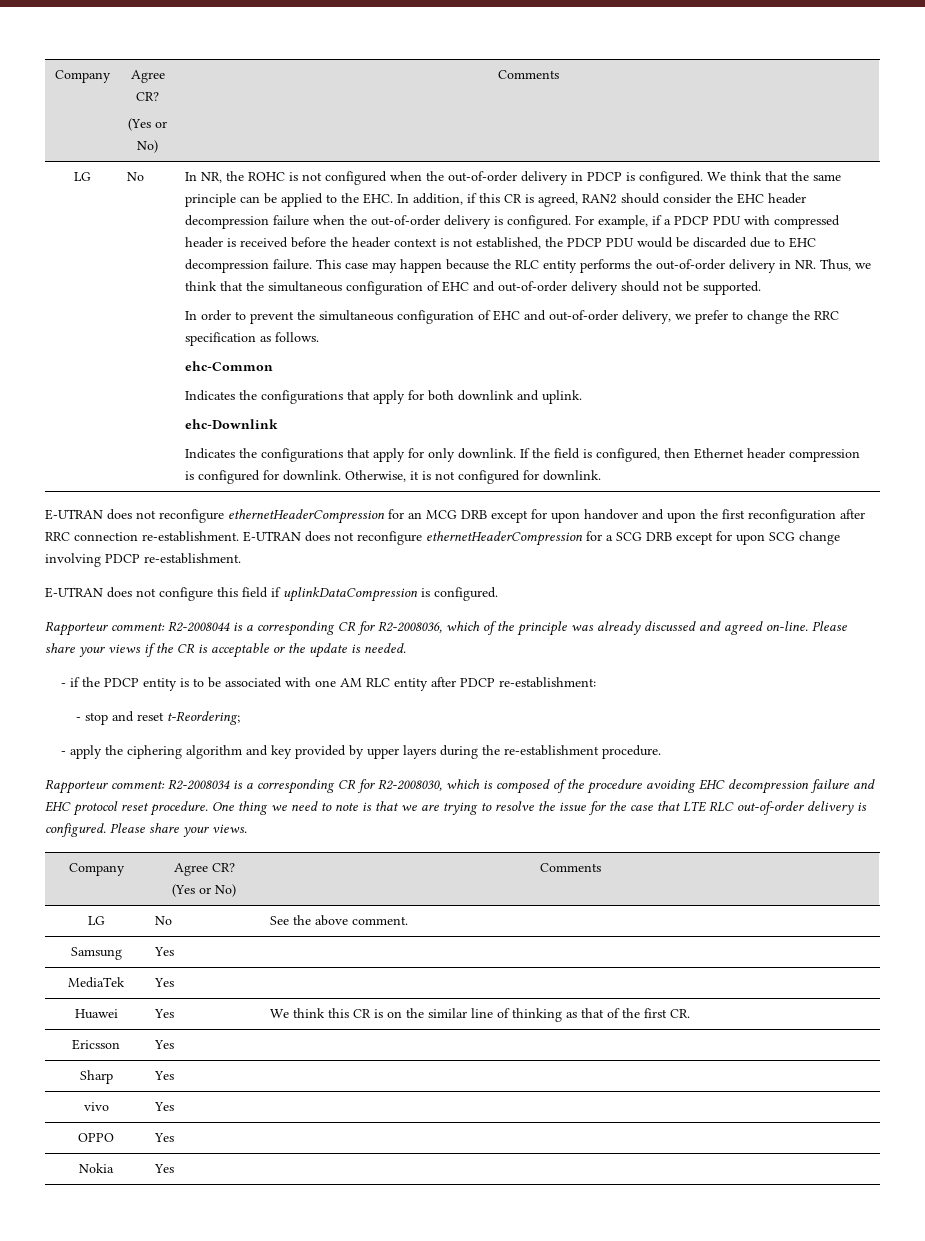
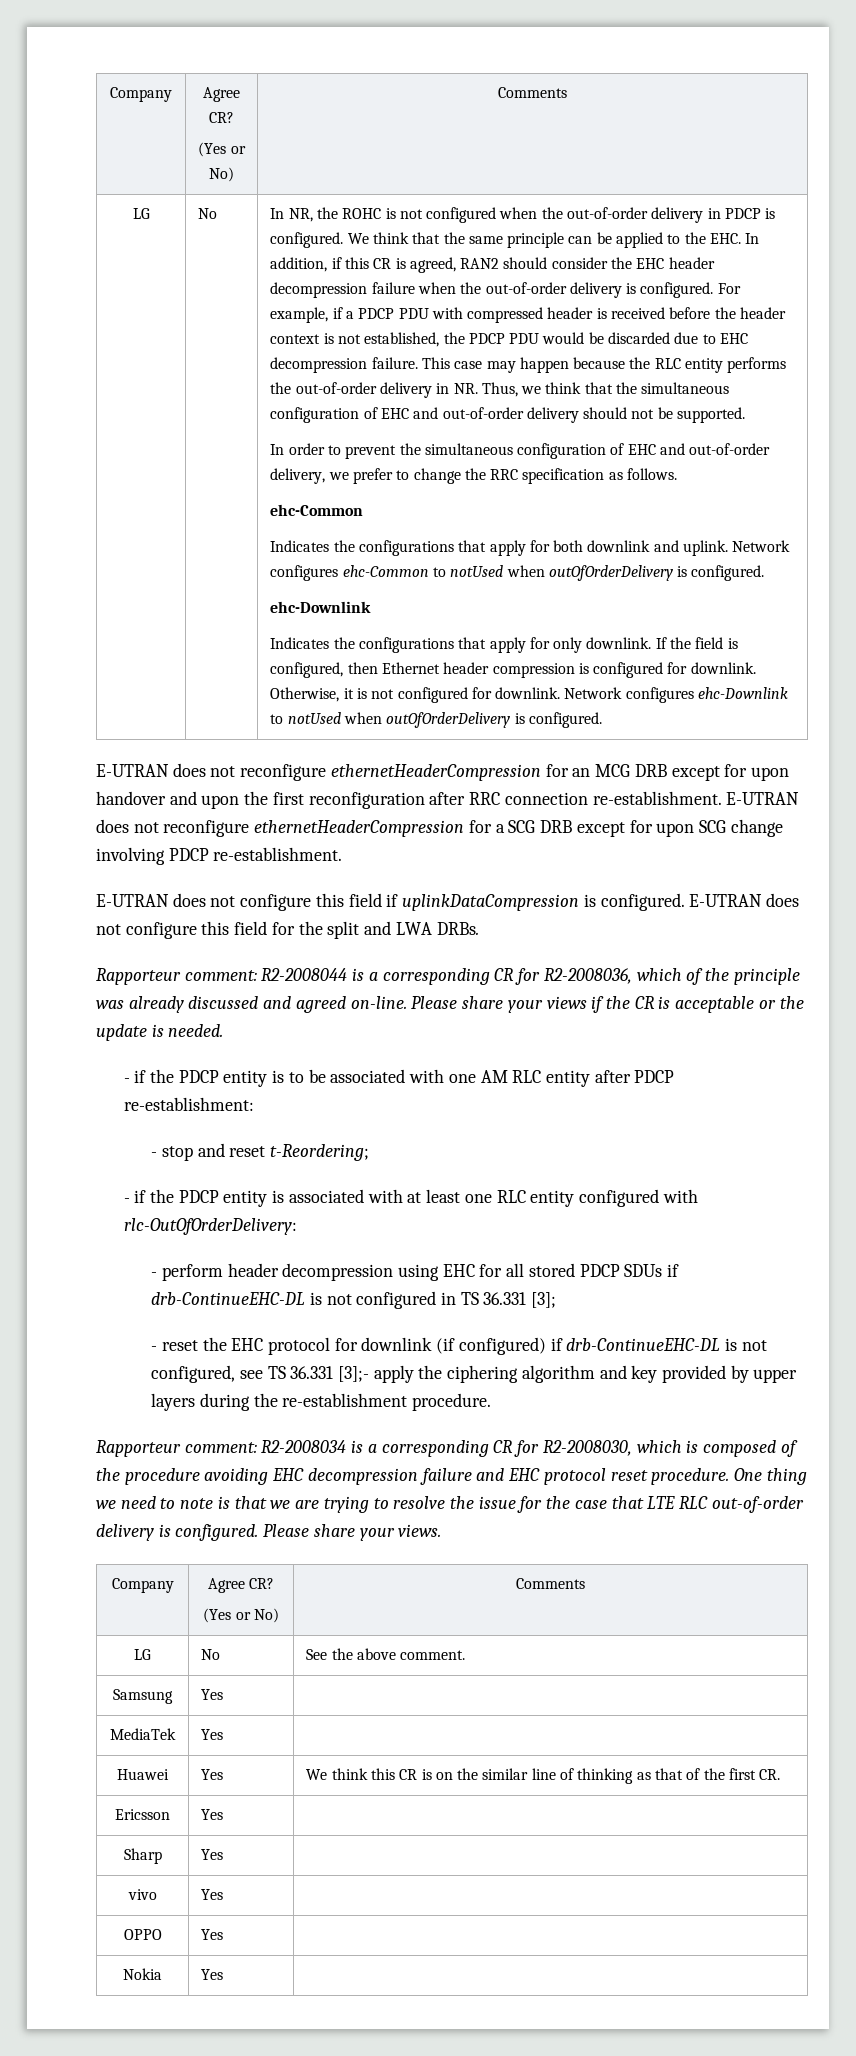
(582, 397) none -> [732,540,791,552] [270,565,765,581] Network configures ehc-Common to notUsed when outOfOrderDelivery is configured.
(601, 475) none -> [564,687,789,703] [270,712,602,728] Network configures ehc-Downlink to notUsed when outOfOrderDelivery is configured.
(498, 594) none -> [689,893,799,907] [96,921,479,939] E-UTRAN does not configure this field for the split and LWA DRBs.
(66, 753) none -> [134,1189,698,1207] [123,1218,297,1235] [151,1263,680,1281] [151,1291,557,1309] [151,1337,767,1355] [151,1365,369,1383] if the PDCP entity is associated with at least one RLC entity configured with rlc-OutOfOrderDelivery: // - perform header decompression using EHC for all stored PDCP SDUs if drb-ContinueEHC-DL is not configured in TS 36.331 [3]; // - reset the EHC protocol for downlink (if configured) if drb-ContinueEHC-DL is not configured, see TS 36.331 [3];-

